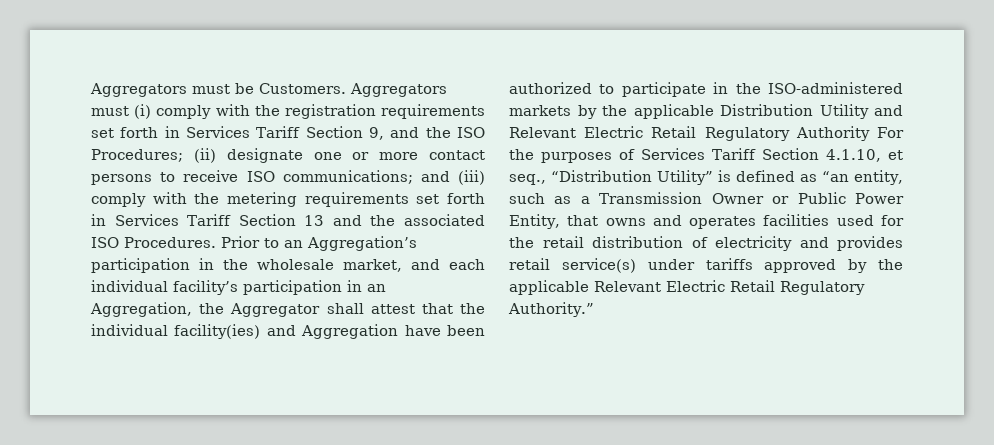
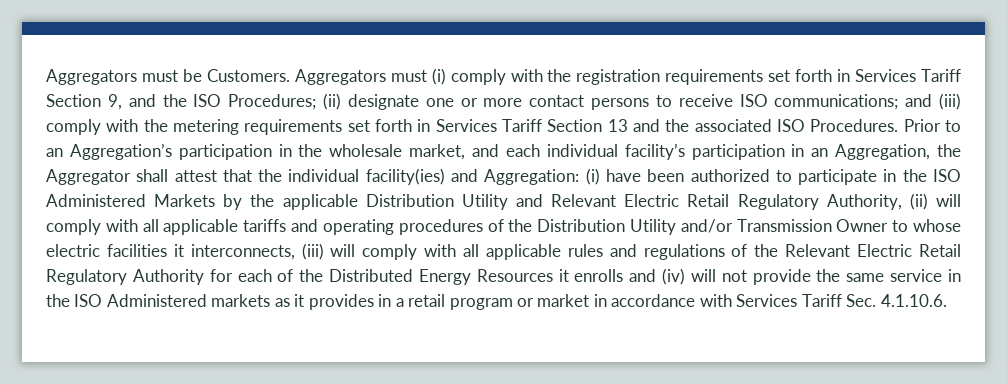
[301,324,399,339] Aggregation -> [484,168,600,185] Aggregation: (i)
[768,82,903,94] [509,105,571,116] ISO-administered markets -> [932,169,961,182] [46,194,216,207] ISO Administered Markets
[795,126,904,141] [509,148,903,163] [509,170,904,185] [509,192,904,204] [509,214,904,229] [509,236,903,251] [509,258,903,273] [509,280,865,295] [508,302,594,317] Authority For the purposes of Services Tariff Section 4.1.10, et seq., “Distribution Utility” is defined as “an entity, such as a Transmission Owner or Public Power Entity, that owns and operates facilities used for the retail distribution of electricity and provides retail service(s) under tariffs approved by the applicable Relevant Electric Retail Regulatory Authority.” -> [826,193,961,210] [46,219,961,235] [46,243,961,260] [46,268,962,285] [46,294,947,310] Authority, (ii) will comply with all applicable tariffs and operating procedures of the Distribution Utility and/or Transmission Owner to whose electric facilities it interconnects, (iii) will comply with all applicable rules and regulations of the Relevant Electric Retail Regulatory Authority for each of the Distributed Energy Resources it enrolls and (iv) will not provide the same service in the ISO Administered markets as it provides in a retail program or market in accordance with Services Tariff Sec. 4.1.10.6.

